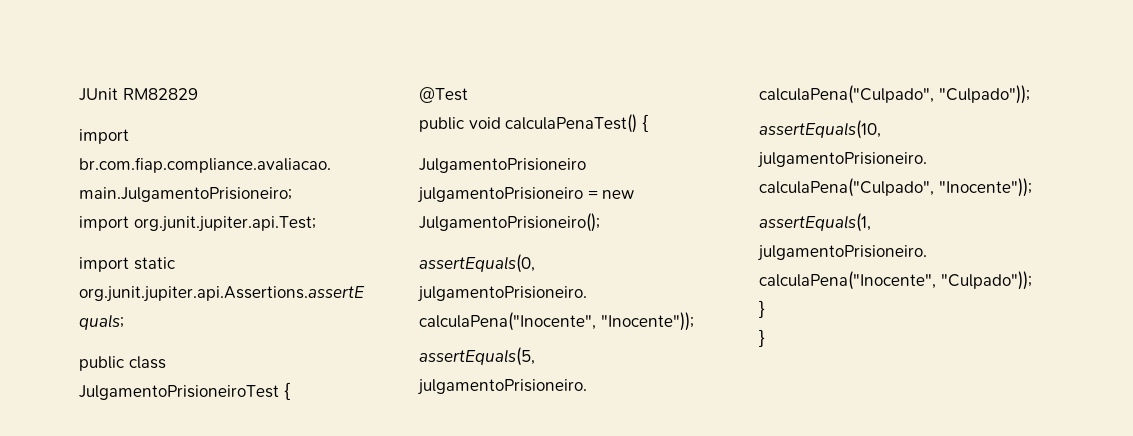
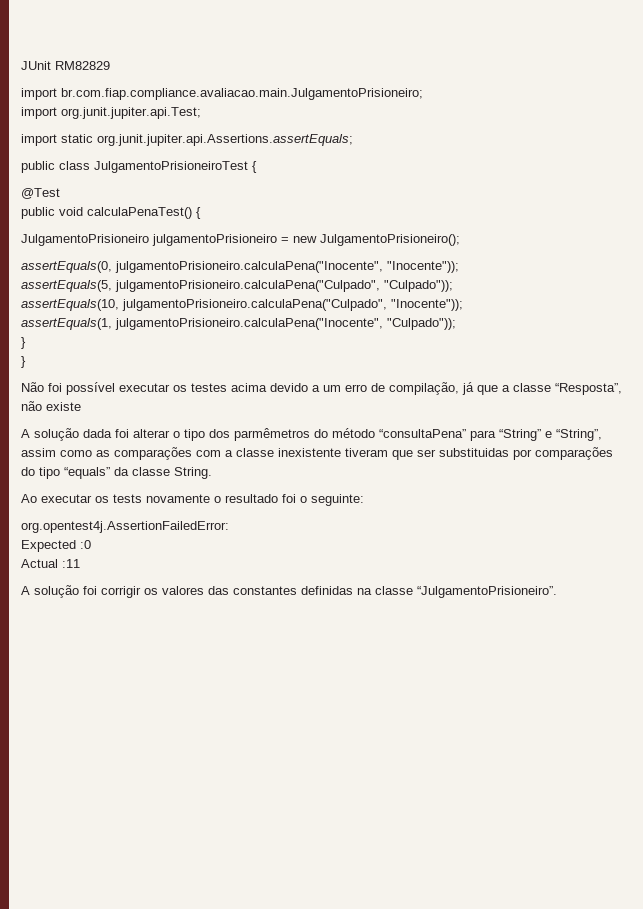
(765, 338) none -> [21,382,622,395] [21,401,81,411] [21,428,602,441] [21,447,613,460] [21,467,212,479] [21,494,364,506] [21,521,229,533] [21,540,91,552] [21,559,80,568] [21,585,557,598] // Não foi possível executar os testes acima devido a um erro de compilação, já que a classe “Resposta”, não existe // A solução dada foi alterar o tipo dos parmêmetros do método “consultaPena” para “String” e “String”, assim como as comparações com a classe inexistente tiveram que ser substituidas por comparações do tipo “equals” da classe String. // Ao executar os tests novamente o resultado foi o seguinte: // org.opentest4j.AssertionFailedError: // Expected :0 // Actual :11 // A solução foi corrigir os valores das constantes definidas na classe “JulgamentoPrisioneiro”.

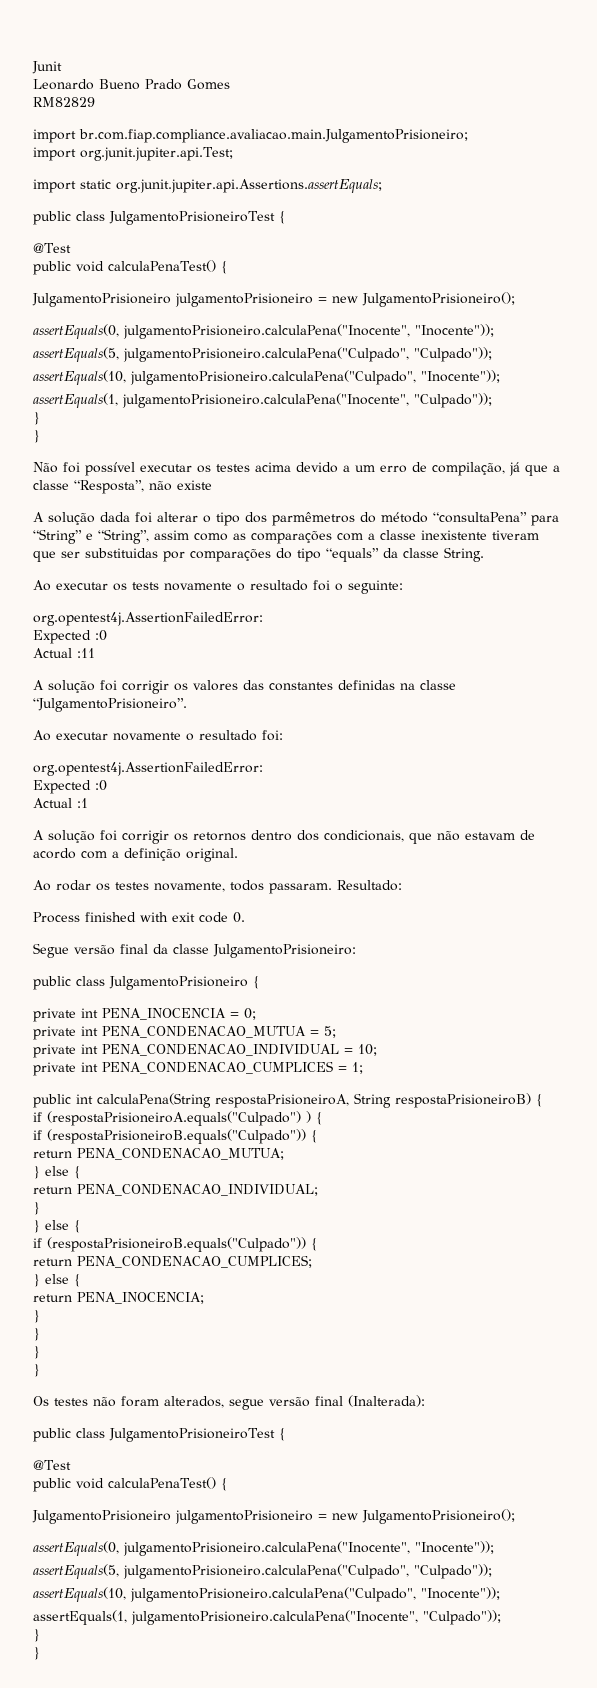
[21,61,51,70] JUnit -> [32,61,62,74] [33,79,230,90] Junit // Leonardo Bueno Prado Gomes //
(557, 592) none -> [33,730,283,741] [33,762,263,776] [33,780,107,794] [33,798,88,808] [33,830,535,844] [33,848,238,862] [33,880,402,894] [33,912,245,923] [33,943,356,958] [33,976,260,990] [33,1008,256,1022] [33,1026,336,1040] [33,1044,377,1058] [33,1061,363,1076] [33,1093,543,1108] [33,1111,323,1126] [33,1129,318,1144] [33,1148,284,1160] [33,1166,81,1179] [33,1184,318,1196] [33,1202,40,1215] [33,1220,81,1233] [33,1237,318,1252] [33,1255,312,1268] [33,1274,81,1287] [33,1292,204,1304] [33,1310,40,1323] [33,1328,40,1341] [33,1346,40,1359] [33,1364,40,1377] [33,1395,425,1410] [33,1428,286,1442] [33,1460,71,1470] [33,1477,228,1492] [32,1509,515,1524] [33,1541,494,1556] [33,1564,492,1579] [33,1587,500,1602] [33,1610,501,1625] [33,1629,40,1642] [33,1647,40,1660] // Ao executar novamente o resultado foi: // org.opentest4j.AssertionFailedError: // Expected :0 // Actual :1 // A solução foi corrigir os retornos dentro dos condicionais, que não estavam de acordo com a definição original. // Ao rodar os testes novamente, todos passaram. Resultado: // Process finished with exit code 0. // Segue versão final da classe JulgamentoPrisioneiro: // public class JulgamentoPrisioneiro { // private int PENA_INOCENCIA = 0; // private int PENA_CONDENACAO_MUTUA = 5; // private int PENA_CONDENACAO_INDIVIDUAL = 10; // private int PENA_CONDENACAO_CUMPLICES = 1; // public int calculaPena(String respostaPrisioneiroA, String respostaPrisioneiroB) { // if (respostaPrisioneiroA.equals("Culpado") ) { // if (respostaPrisioneiroB.equals("Culpado")) { // return PENA_CONDENACAO_MUTUA; // } else { // return PENA_CONDENACAO_INDIVIDUAL; // } // } else { // if (respostaPrisioneiroB.equals("Culpado")) { // return PENA_CONDENACAO_CUMPLICES; // } else { // return PENA_INOCENCIA; // } // } // } // } // Os testes não foram alterados, segue versão final (Inalterada): // public class JulgamentoPrisioneiroTest { // @Test // public void calculaPenaTest() { // JulgamentoPrisioneiro julgamentoPrisioneiro = new JulgamentoPrisioneiro(); // assertEquals(0, julgamentoPrisioneiro.calculaPena("Inocente", "Inocente")); // assertEquals(5, julgamentoPrisioneiro.calculaPena("Culpado", "Culpado")); // assertEquals(10, julgamentoPrisioneiro.calculaPena("Culpado", "Inocente")); // assertEquals(1, julgamentoPrisioneiro.calculaPena("Inocente", "Culpado")); // } // }

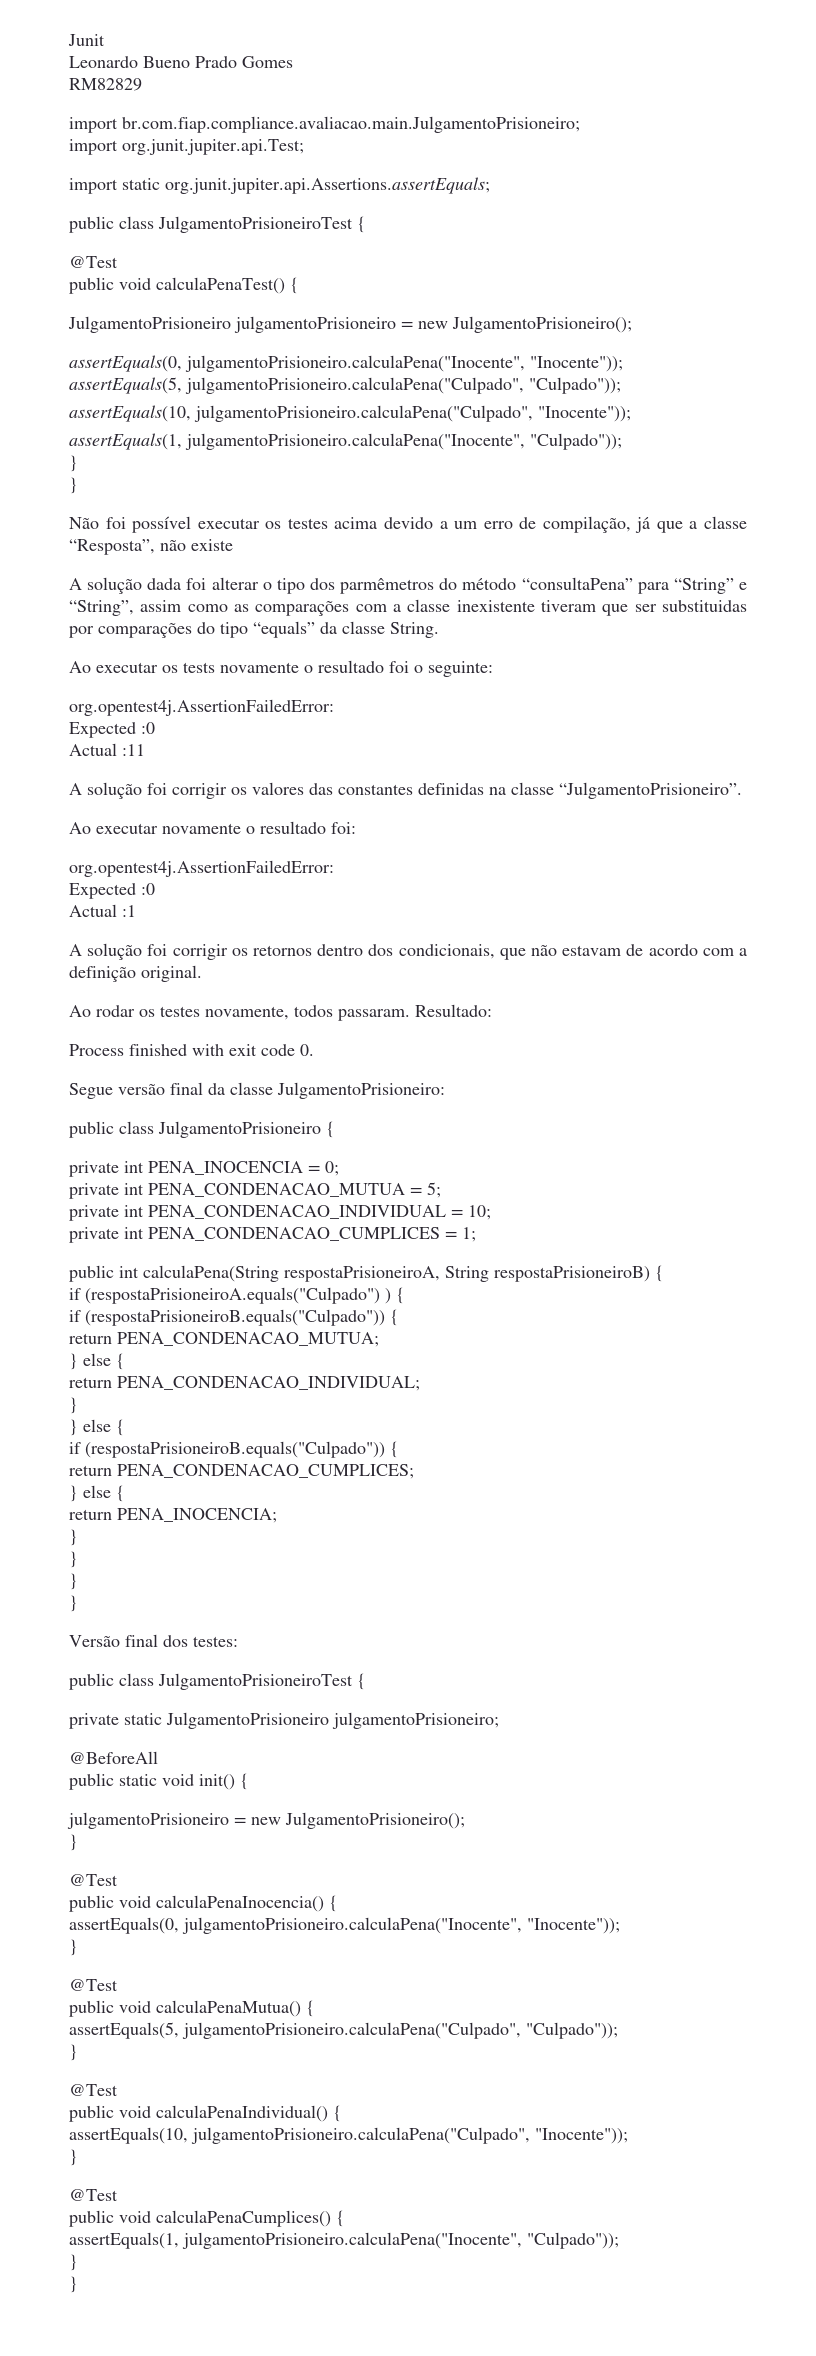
[33,1395,425,1410] [33,1428,286,1442] [33,1460,71,1470] [33,1477,228,1492] [32,1509,515,1524] [33,1541,494,1556] [33,1564,492,1579] [33,1587,500,1602] Os testes não foram alterados, segue versão final (Inalterada): // public class JulgamentoPrisioneiroTest { // @Test // public void calculaPenaTest() { // JulgamentoPrisioneiro julgamentoPrisioneiro = new JulgamentoPrisioneiro(); // assertEquals(0, julgamentoPrisioneiro.calculaPena("Inocente", "Inocente")); // assertEquals(5, julgamentoPrisioneiro.calculaPena("Culpado", "Culpado")); // assertEquals(10, julgamentoPrisioneiro.calculaPena("Culpado", "Inocente")); -> [69,1634,238,1647] [69,1673,366,1690] [69,1712,499,1729] [69,1751,158,1764] [69,1773,249,1790] [67,1812,465,1829] [69,1834,78,1851] [69,1874,118,1886] [69,1895,338,1912] [69,1917,620,1934] [69,1939,78,1956] [69,1979,118,1991] [69,2000,315,2017] [69,2022,618,2039] [69,2044,78,2061] [69,2084,118,2096] [69,2105,342,2122] [69,2127,628,2144] [69,2149,78,2166] [69,2189,118,2201] [69,2210,345,2227] Versão final dos testes: // public class JulgamentoPrisioneiroTest { // private static JulgamentoPrisioneiro julgamentoPrisioneiro; // @BeforeAll // public static void init() { // julgamentoPrisioneiro = new JulgamentoPrisioneiro(); // } // @Test // public void calculaPenaInocencia() { // assertEquals(0, julgamentoPrisioneiro.calculaPena("Inocente", "Inocente")); // } // @Test // public void calculaPenaMutua() { // assertEquals(5, julgamentoPrisioneiro.calculaPena("Culpado", "Culpado")); // } // @Test // public void calculaPenaIndividual() { // assertEquals(10, julgamentoPrisioneiro.calculaPena("Culpado", "Inocente")); // } // @Test // public void calculaPenaCumplices() {

